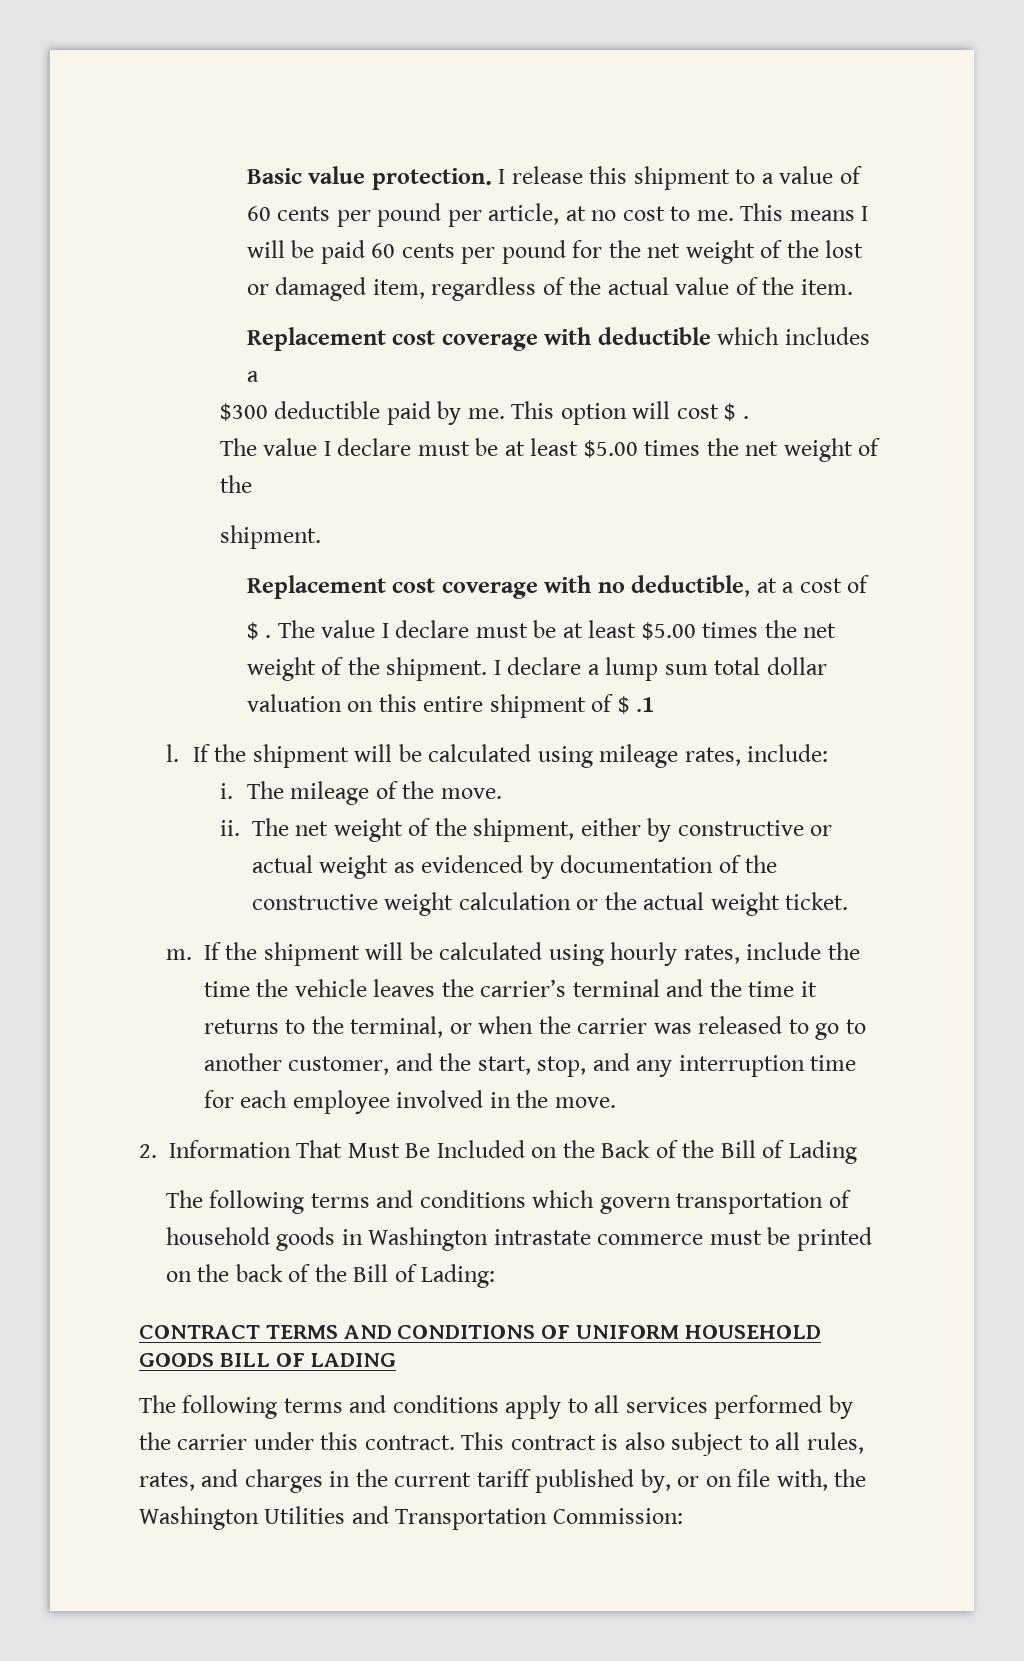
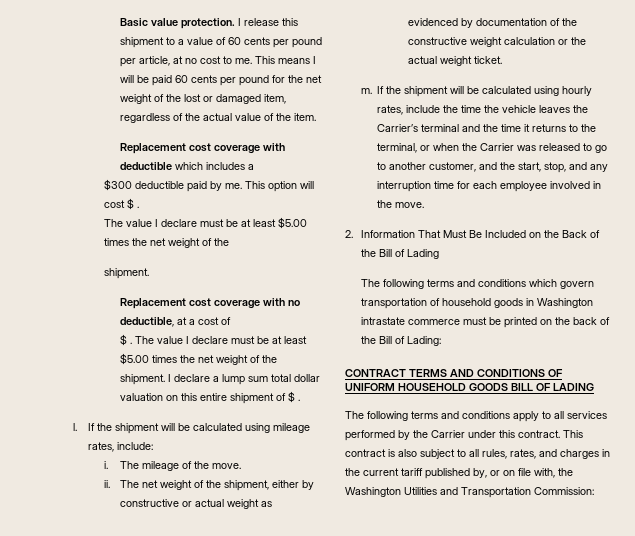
[636,697,655,712] .1 -> [297,399,300,401] .
[480,979,567,997] carrier’s -> [377,124,419,132] Carrier’s
[577,1018,648,1034] carrier -> [480,143,515,151] Carrier
[177,1434,248,1450] carrier -> [431,430,465,438] Carrier

